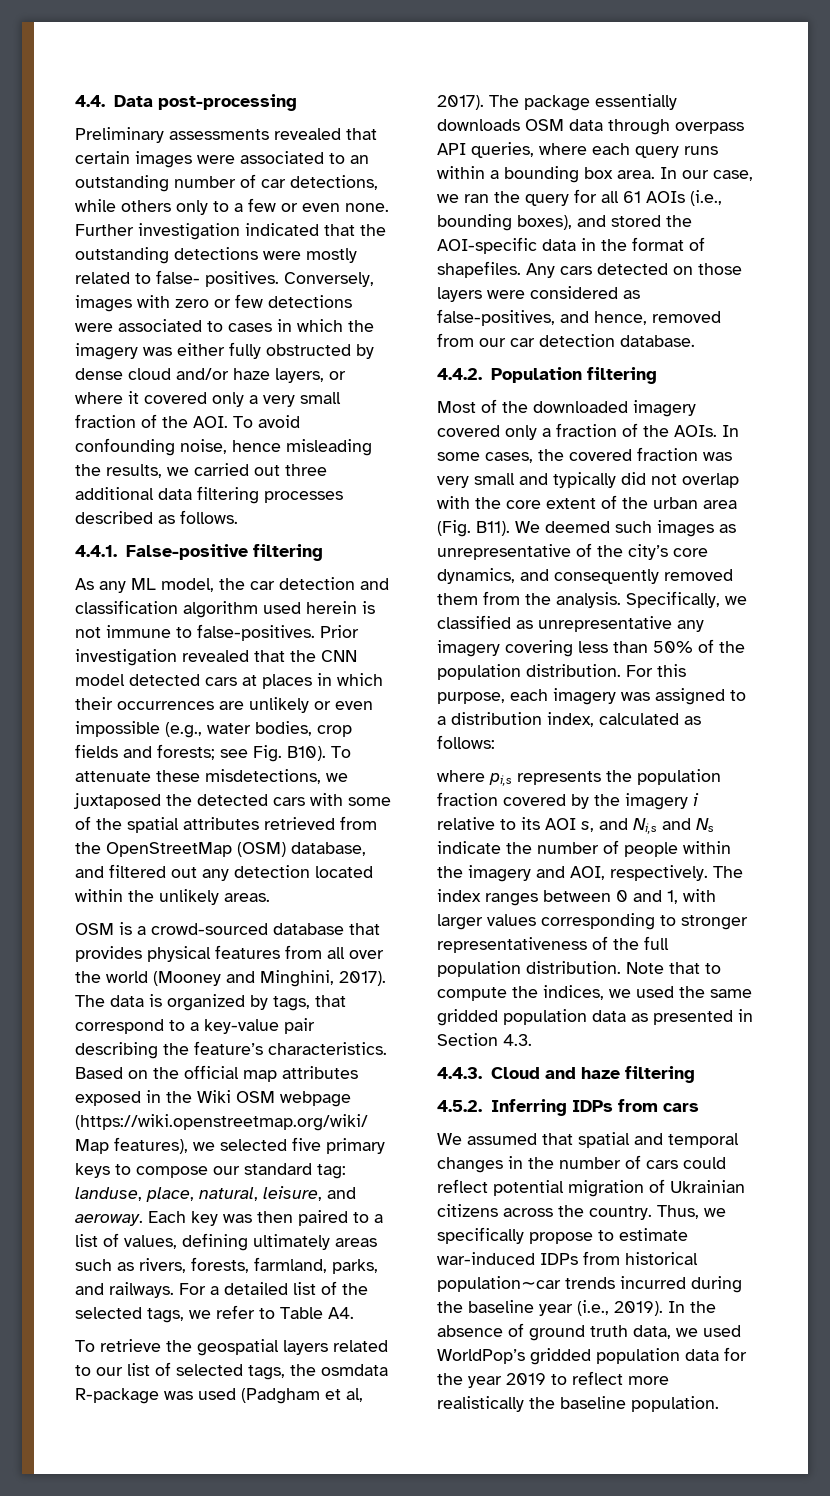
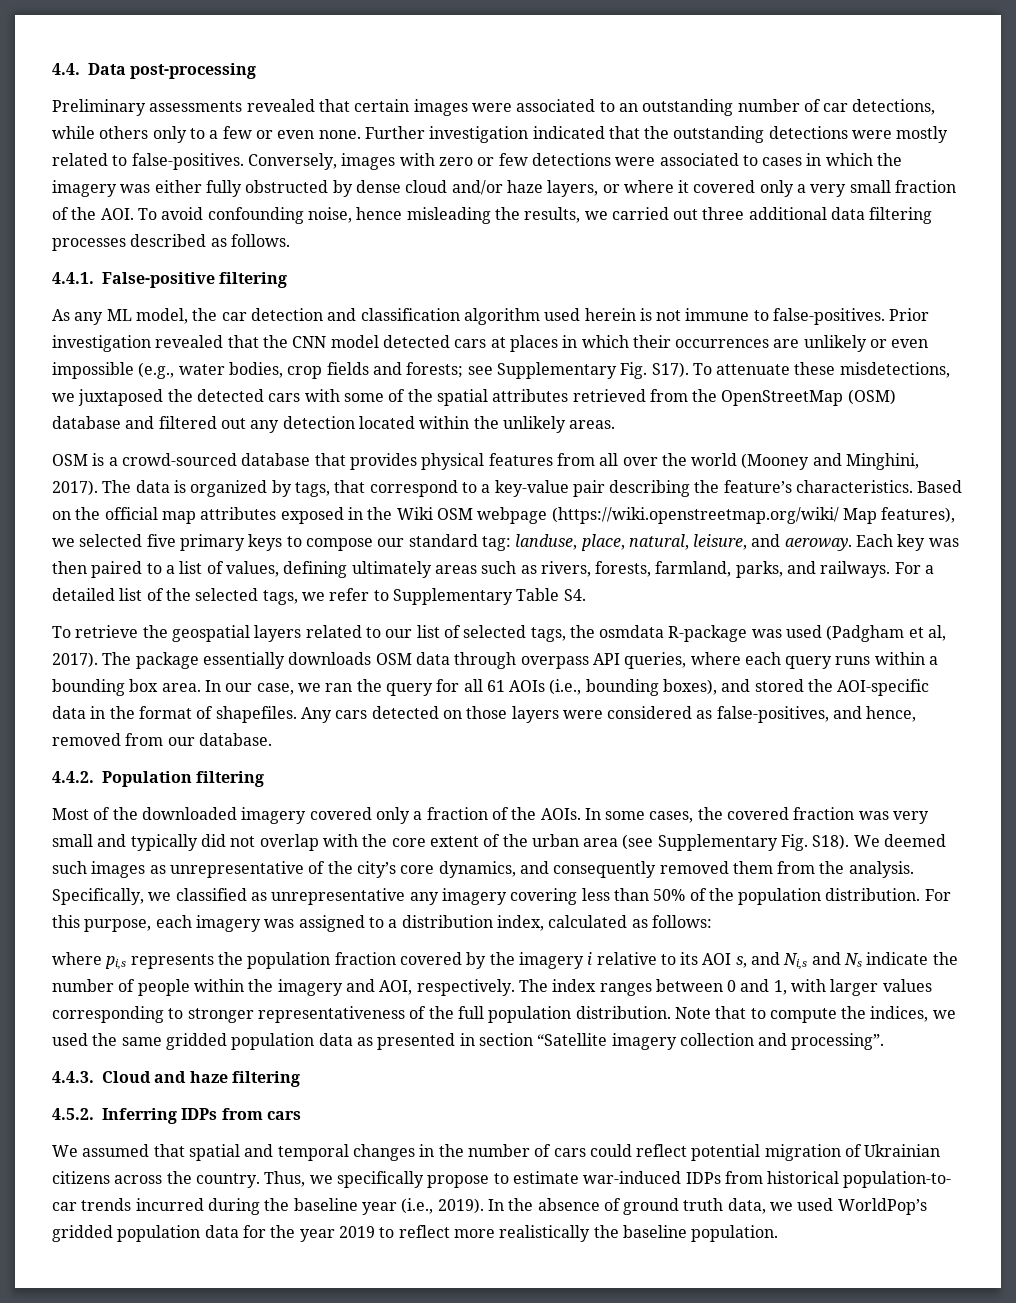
[156,270,279,287] false- positives. -> [131,153,244,170] false-positives.
[253,745,326,762] Fig. B10). -> [496,362,689,379] Supplementary Fig. S17).
[291,842,366,856] database, -> [52,416,121,429] database
[280,1307,354,1319] Table A4. -> [392,588,586,605] Supplementary Table S4.
[510,334,615,347] car detection -> (195, 741) none
[437,520,510,537] (Fig. B11). -> [622,834,850,851] (see Supplementary Fig. S18).
[437,1033,532,1046] Section 4.3. -> [478,1033,885,1050] section “Satellite imagery collection and processing”.
[437,1276,561,1292] population∼car -> [843,1171,952,1188] [52,1202,77,1211] population-to- car

